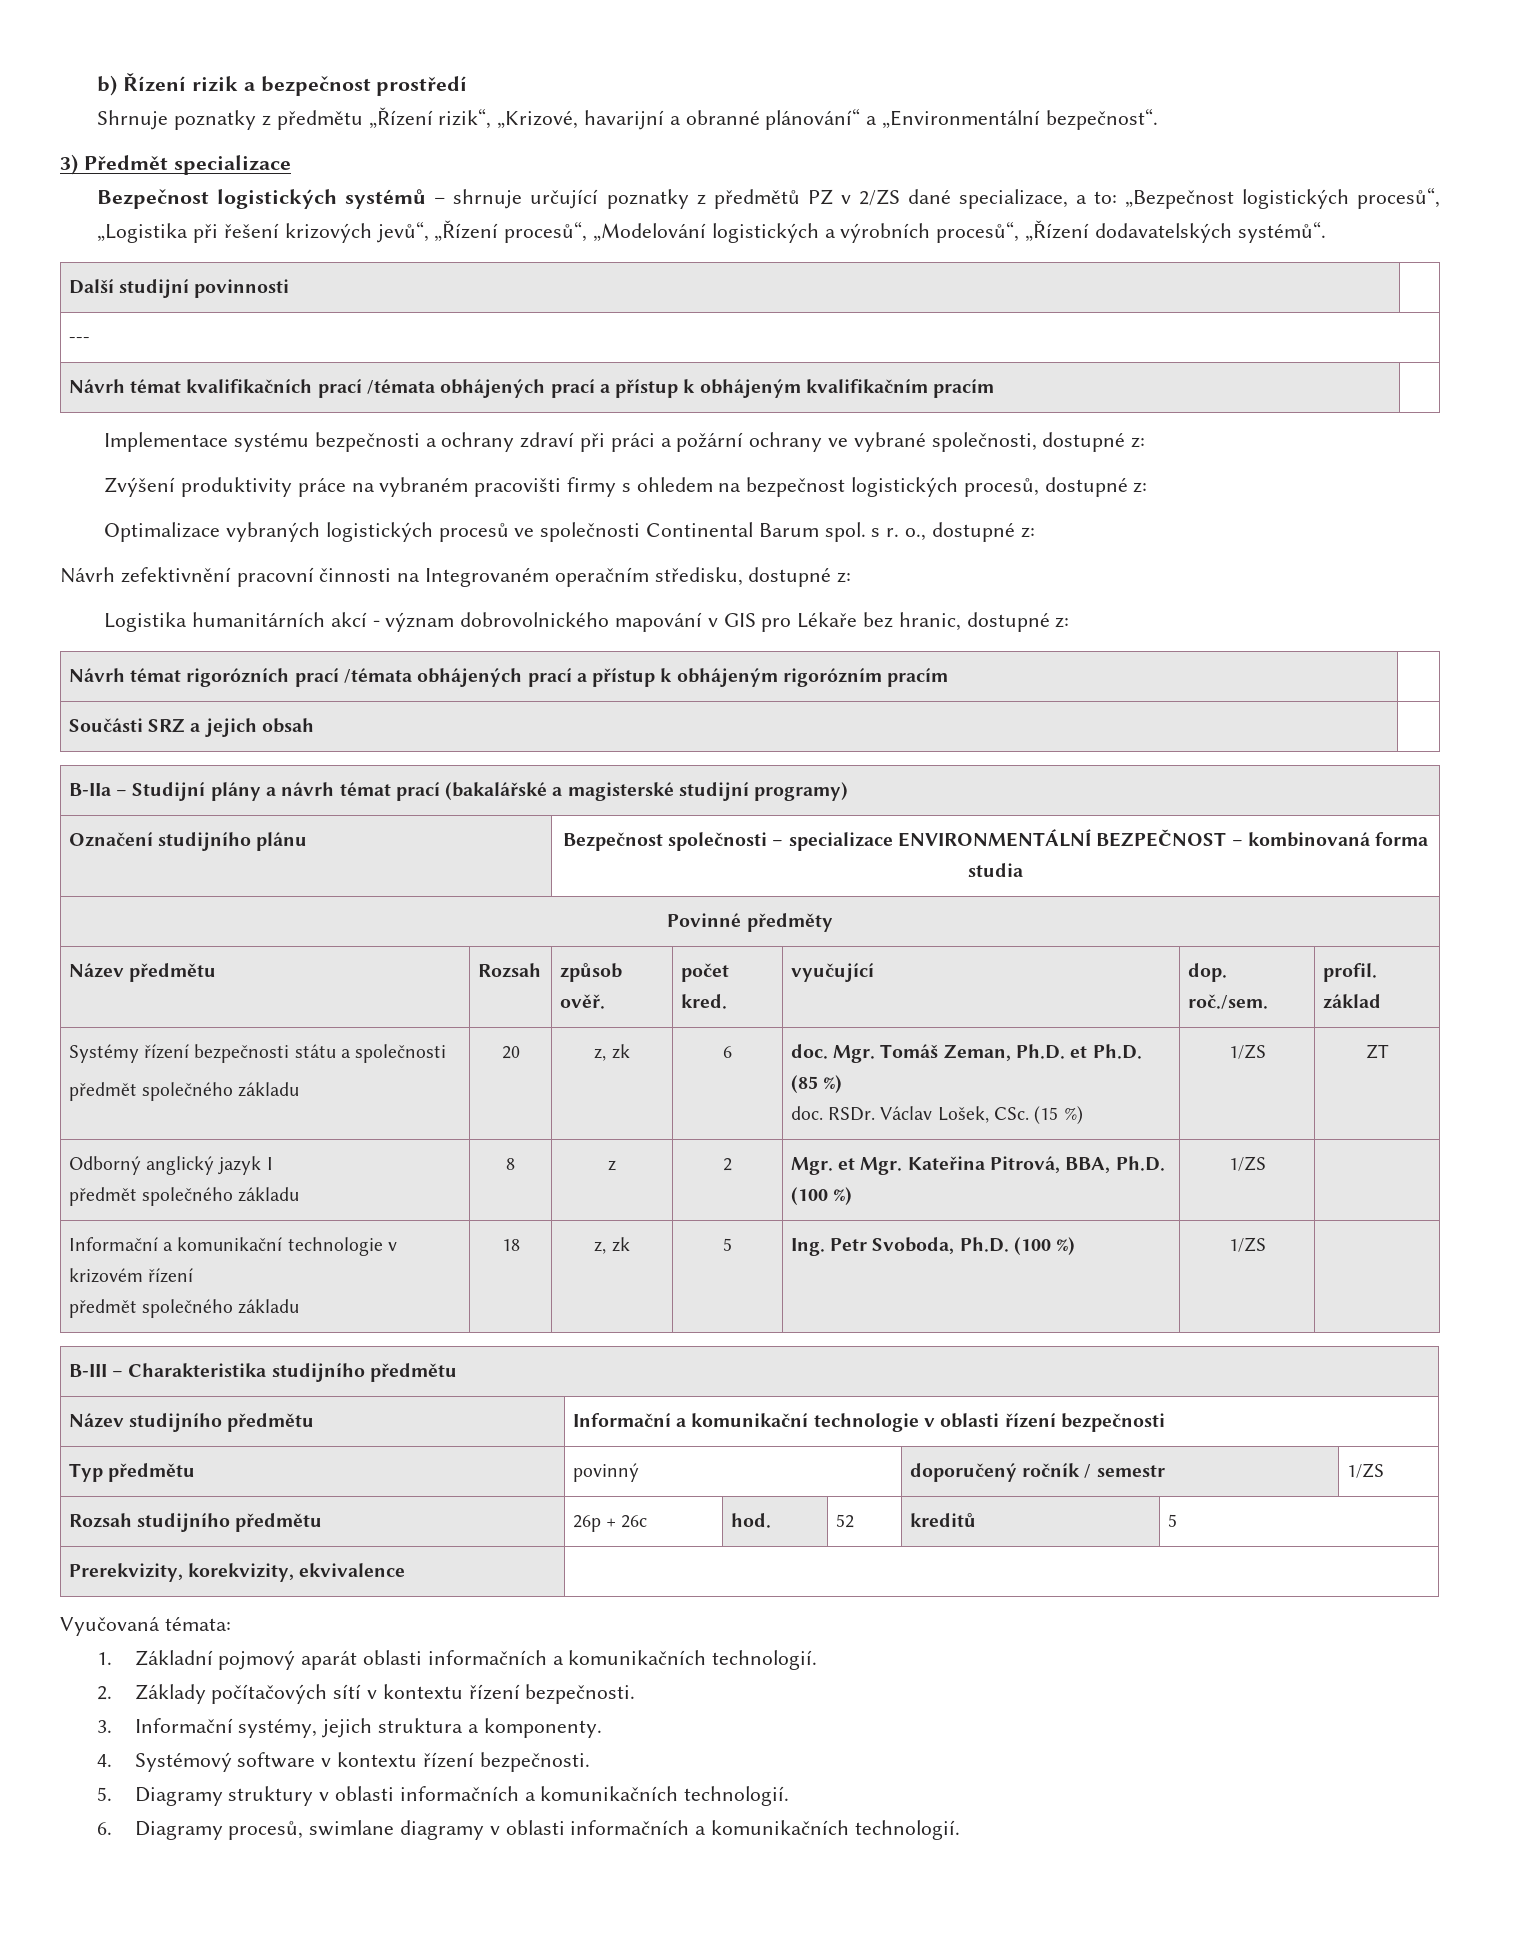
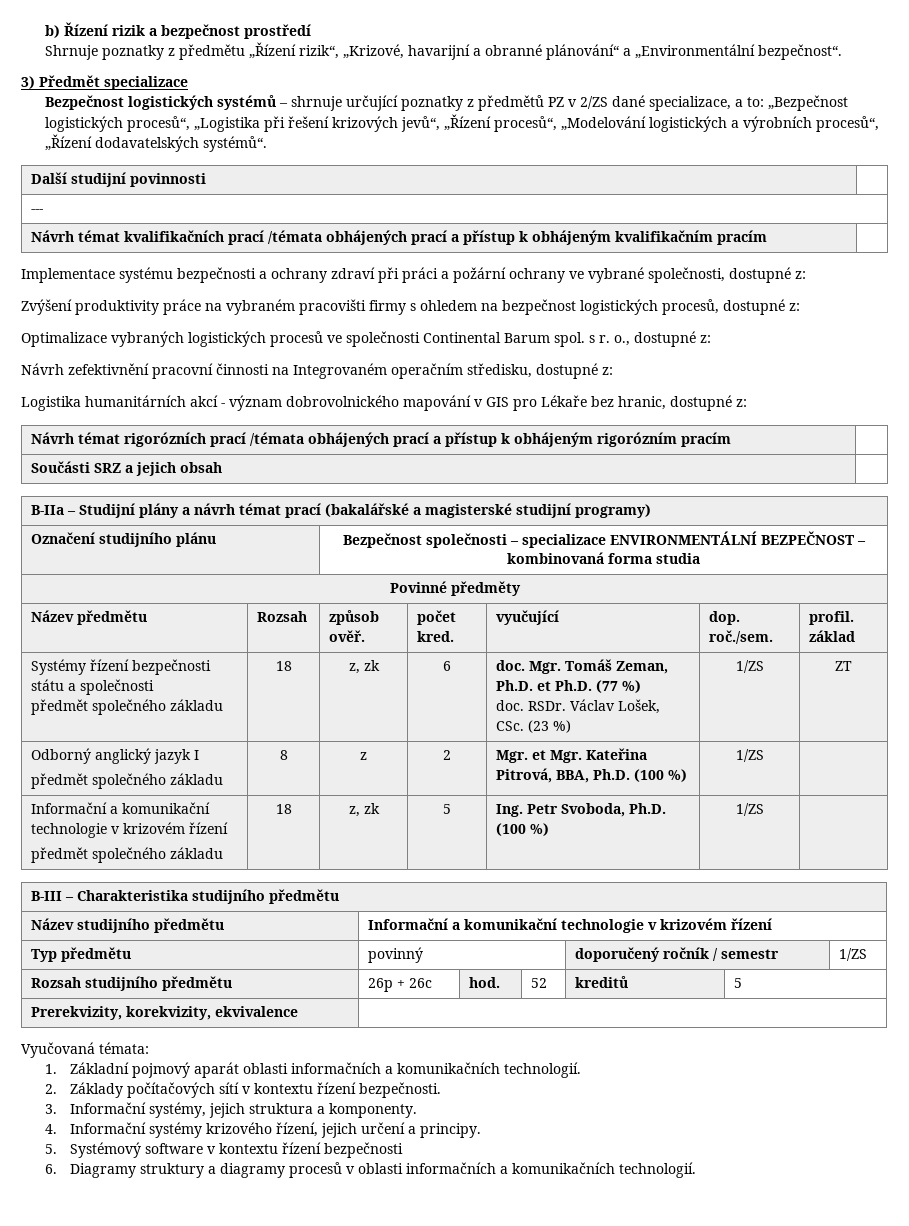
[501,1046,520,1059] 20 -> [275,661,292,671] 18
[790,1075,818,1093] (85 -> [596,680,619,693] (77
[1034,1106,1059,1124] (15 -> [528,720,550,733] (23
[940,1413,1165,1432] oblasti řízení bezpečnosti -> [660,918,773,930] krizovém řízení
(113, 1760) none -> [69,1122,481,1138] [45,1144,58,1154] Informační systémy krizového řízení, jejich určení a principy. // 5.
[479,1752,590,1772] [97,1786,790,1806] [97,1820,960,1840] bezpečnosti. // 5. Diagramy struktury v oblasti informačních a komunikačních technologií. // 6. Diagramy procesů, swimlane diagramy v oblasti informačních a komunikačních technologií. -> [323,1142,403,1158] [45,1162,696,1178] bezpečnosti // 6. Diagramy struktury a diagramy procesů v oblasti informačních a komunikačních technologií.

